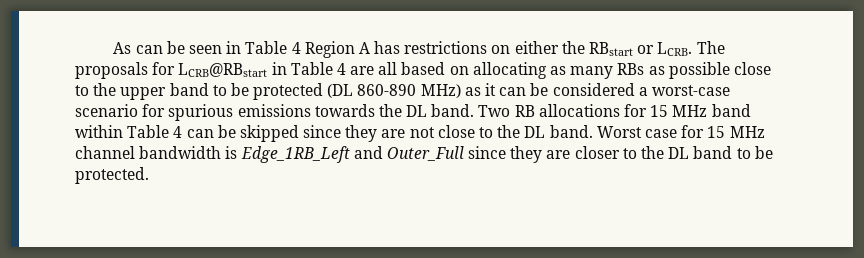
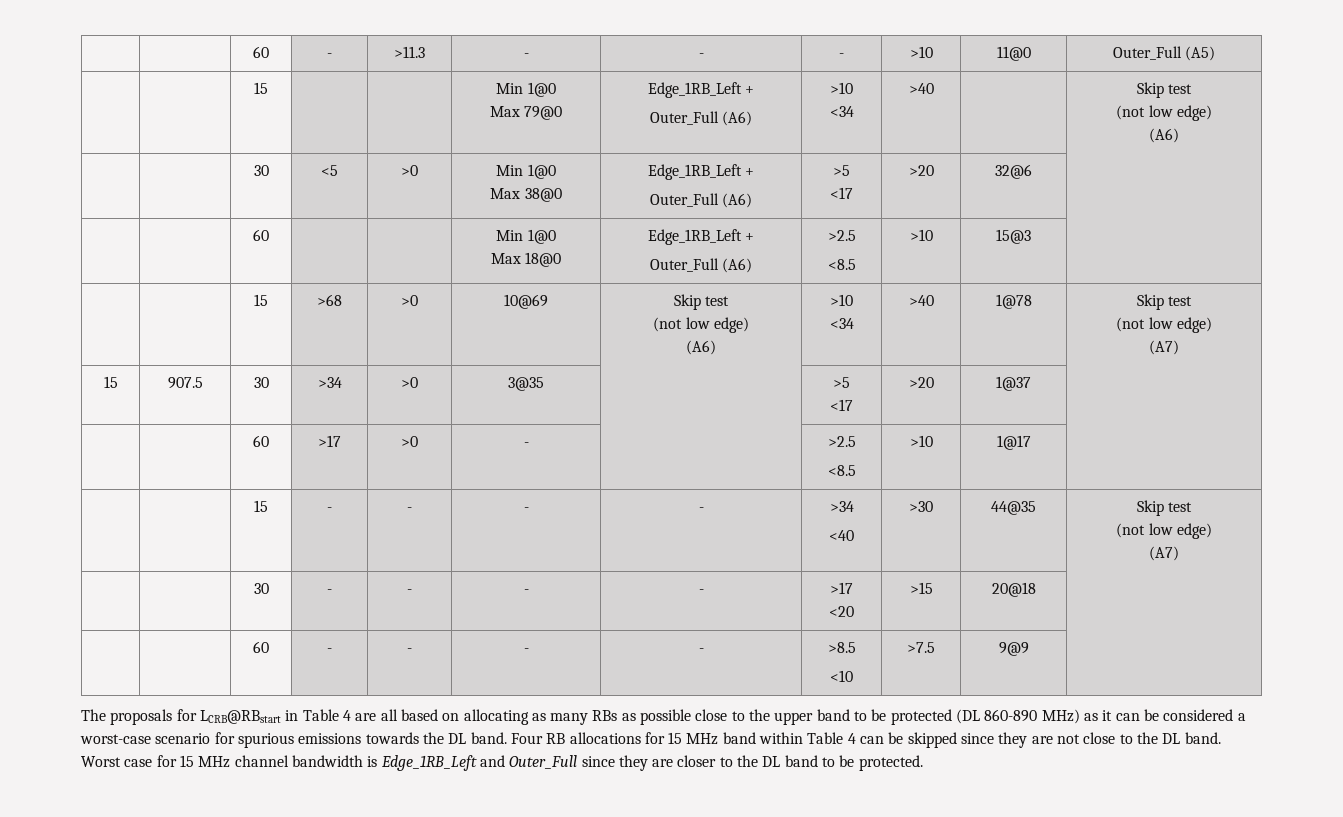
[113,41,693,58] As can be seen in Table 4 Region A has restrictions on either the RBstart or LCRB. -> [253,46,269,58] [327,53,332,58] [394,46,425,58] [523,53,529,58] [698,53,704,58] [839,53,844,58] [909,46,933,58] [996,46,1031,61] [1112,46,1216,61] [254,82,268,94] [496,82,556,97] [489,106,563,120] [647,82,755,98] [649,111,753,126] [830,82,853,94] [829,106,854,117] [908,83,934,94] [1136,82,1193,98] [1116,105,1212,121] [1149,128,1179,143] [253,165,269,176] [321,165,338,176] [401,165,418,176] [496,164,556,179] [490,188,562,202] [647,164,755,180] [649,193,753,208] [833,165,850,176] [830,187,853,199] [908,165,934,176] [995,164,1032,179] [253,229,269,241] [496,229,556,244] [490,252,562,267] [647,229,755,245] [649,258,753,273] [827,230,856,241] [827,259,856,270] [909,229,933,241] [996,229,1031,244] [254,294,268,306] [317,294,342,306] [401,295,418,306] [504,294,548,309] [673,294,730,310] [653,317,749,333] [686,340,716,355] [830,294,853,306] [829,318,854,329] [908,295,934,306] [995,294,1032,309] [1136,294,1193,310] [1116,317,1212,333] [1149,340,1179,355] [103,376,118,388] [167,377,203,389] [253,377,269,388] [317,377,342,388] [401,377,418,388] [508,377,544,391] [833,377,850,388] [830,399,853,411] [908,377,934,388] [996,376,1031,391] [253,435,269,447] [318,435,341,447] [401,436,418,447] [523,442,529,447] [827,436,856,447] [827,465,856,476] [909,435,933,447] [996,435,1031,450] [254,500,268,512] [327,507,332,512] [407,507,412,512] [523,507,529,512] [698,507,704,512] [829,501,854,512] [829,530,854,541] [909,501,933,512] [991,501,1036,515] [1136,500,1193,516] [1116,523,1212,539] [1149,546,1179,561] [253,583,269,594] [327,589,332,594] [407,589,412,594] [523,589,529,594] [698,589,704,594] [830,582,853,594] [829,606,854,617] [909,582,933,594] [991,582,1036,597] [253,641,269,653] [327,648,332,653] [407,648,412,653] [523,648,529,653] [698,648,704,653] [827,642,856,653] [830,670,853,682] [907,642,935,653] [998,642,1029,656] | | 60 | - | >11.3 | - | - | - | >10 | 11@0 | Outer_Full (A5) // | | 15 | | | Min 1@0 // Max 79@0 | Edge_1RB_Left + // Outer_Full (A6) | >10 // <34 | >40 | | Skip test // (not low edge) // (A6) // | | 30 | <5 | >0 | Min 1@0 // Max 38@0 | Edge_1RB_Left + // Outer_Full (A6) | >5 // <17 | >20 | 32@6 | // | | 60 | | | Min 1@0 // Max 18@0 | Edge_1RB_Left + // Outer_Full (A6) | >2.5 // <8.5 | >10 | 15@3 | // | | 15 | >68 | >0 | 10@69 | Skip test // (not low edge) // (A6) | >10 // <34 | >40 | 1@78 | Skip test // (not low edge) // (A7) // 15 | 907.5 | 30 | >34 | >0 | 3@35 | | >5 // <17 | >20 | 1@37 | // | | 60 | >17 | >0 | - | | >2.5 // <8.5 | >10 | 1@17 | // | | 15 | - | - | - | - | >34 // <40 | >30 | 44@35 | Skip test // (not low edge) // (A7) // | | 30 | - | - | - | - | >17 // <20 | >15 | 20@18 | // | | 60 | - | - | - | - | >8.5 // <10 | >7.5 | 9@9 | //
[478,105,511,117] Two -> [510,733,543,744] Four

